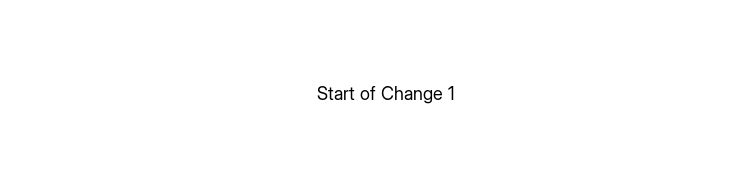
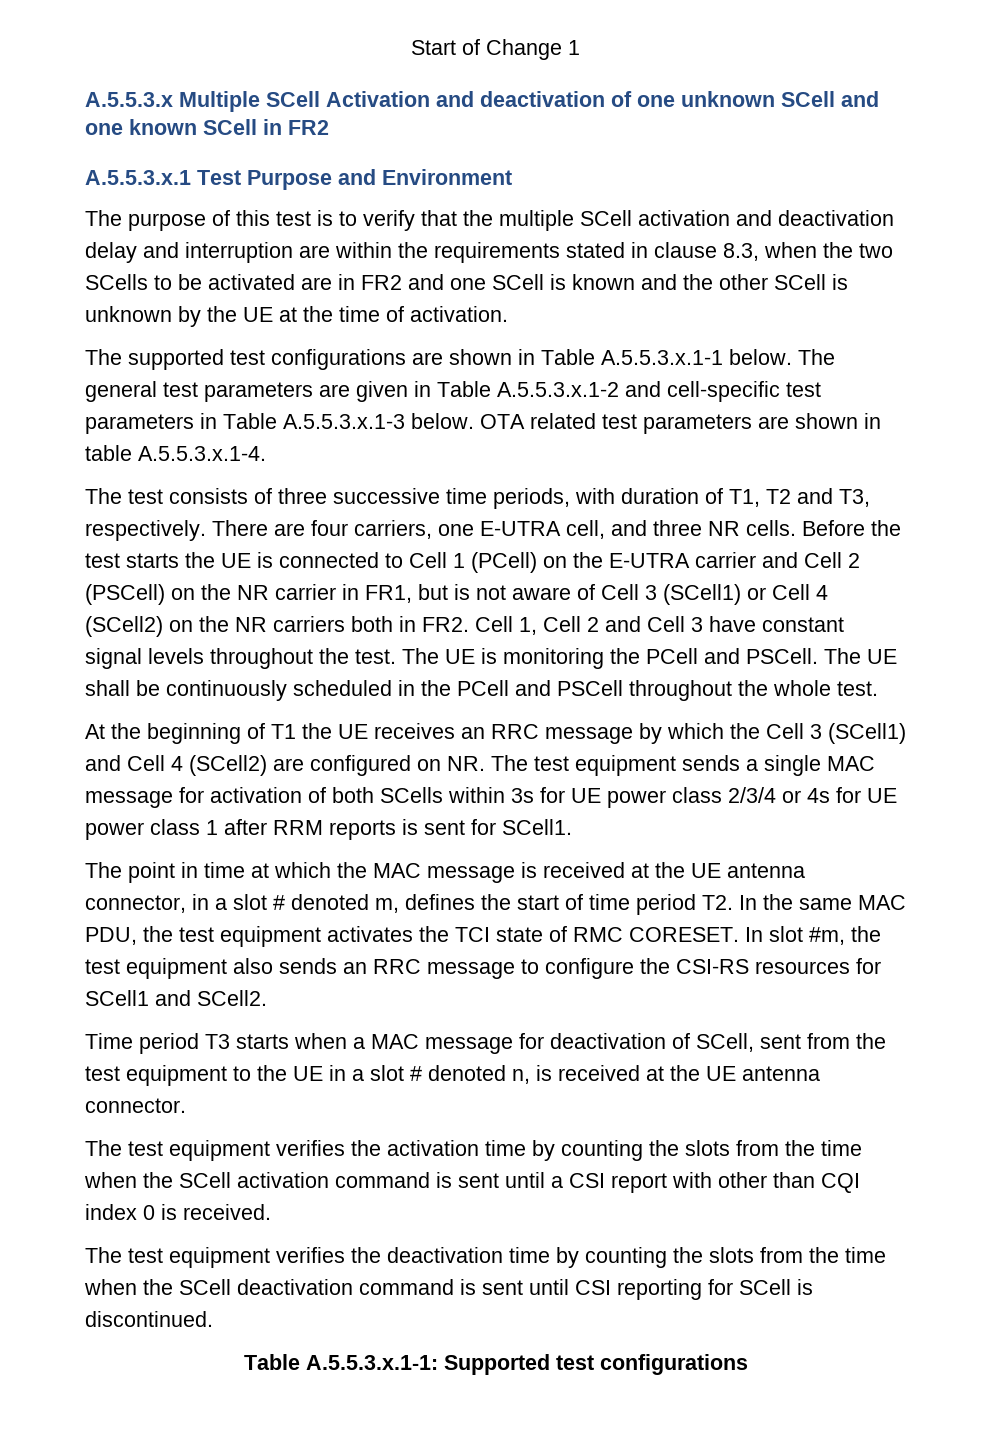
(455, 93) none -> [85,91,879,112] [85,119,329,135] [85,169,512,190] [85,210,894,231] [85,242,893,263] [85,274,848,290] [85,306,508,327] [85,349,835,370] [85,381,821,402] [85,413,881,434] [85,445,266,461] [85,488,870,509] [85,520,901,541] [85,552,860,573] [85,584,828,605] [85,616,844,637] [85,648,897,669] [85,680,878,701] [85,723,906,744] [85,755,875,776] [85,787,897,808] [85,819,572,840] [85,862,805,883] [85,894,906,915] [85,926,881,947] [85,958,881,979] [85,990,267,1006] [85,1033,886,1054] [85,1065,820,1086] [85,1098,186,1113] [85,1140,862,1161] [84,1172,860,1193] [85,1204,271,1220] [85,1247,886,1268] [84,1279,813,1300] [85,1311,213,1327] [243,1354,748,1375] // A.5.5.3.x Multiple SCell Activation and deactivation of one unknown SCell and one known SCell in FR2 // A.5.5.3.x.1 Test Purpose and Environment // The purpose of this test is to verify that the multiple SCell activation and deactivation delay and interruption are within the requirements stated in clause 8.3, when the two SCells to be activated are in FR2 and one SCell is known and the other SCell is unknown by the UE at the time of activation. // The supported test configurations are shown in Table A.5.5.3.x.1-1 below. The general test parameters are given in Table A.5.5.3.x.1-2 and cell-specific test parameters in Table A.5.5.3.x.1-3 below. OTA related test parameters are shown in table A.5.5.3.x.1-4. // The test consists of three successive time periods, with duration of T1, T2 and T3, respectively. There are four carriers, one E-UTRA cell, and three NR cells. Before the test starts the UE is connected to Cell 1 (PCell) on the E-UTRA carrier and Cell 2 (PSCell) on the NR carrier in FR1, but is not aware of Cell 3 (SCell1) or Cell 4 (SCell2) on the NR carriers both in FR2. Cell 1, Cell 2 and Cell 3 have constant signal levels throughout the test. The UE is monitoring the PCell and PSCell. The UE shall be continuously scheduled in the PCell and PSCell throughout the whole test. // At the beginning of T1 the UE receives an RRC message by which the Cell 3 (SCell1) and Cell 4 (SCell2) are configured on NR. The test equipment sends a single MAC message for activation of both SCells within 3s for UE power class 2/3/4 or 4s for UE power class 1 after RRM reports is sent for SCell1. // The point in time at which the MAC message is received at the UE antenna connector, in a slot # denoted m, defines the start of time period T2. In the same MAC PDU, the test equipment activates the TCI state of RMC CORESET. In slot #m, the test equipment also sends an RRC message to configure the CSI-RS resources for SCell1 and SCell2. // Time period T3 starts when a MAC message for deactivation of SCell, sent from the test equipment to the UE in a slot # denoted n, is received at the UE antenna connector. // The test equipment verifies the activation time by counting the slots from the time when the SCell activation command is sent until a CSI report with other than CQI index 0 is received. // The test equipment verifies the deactivation time by counting the slots from the time when the SCell deactivation command is sent until CSI reporting for SCell is discontinued. // Table A.5.5.3.x.1-1: Supported test configurations

